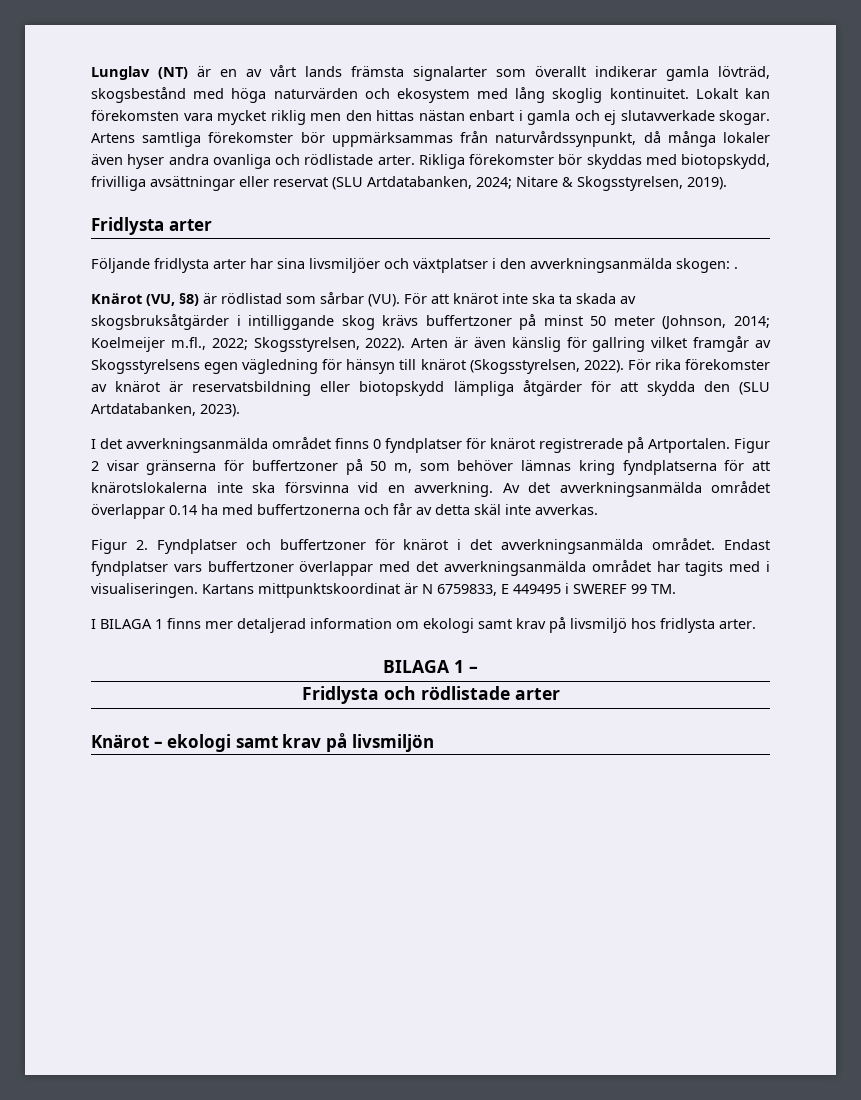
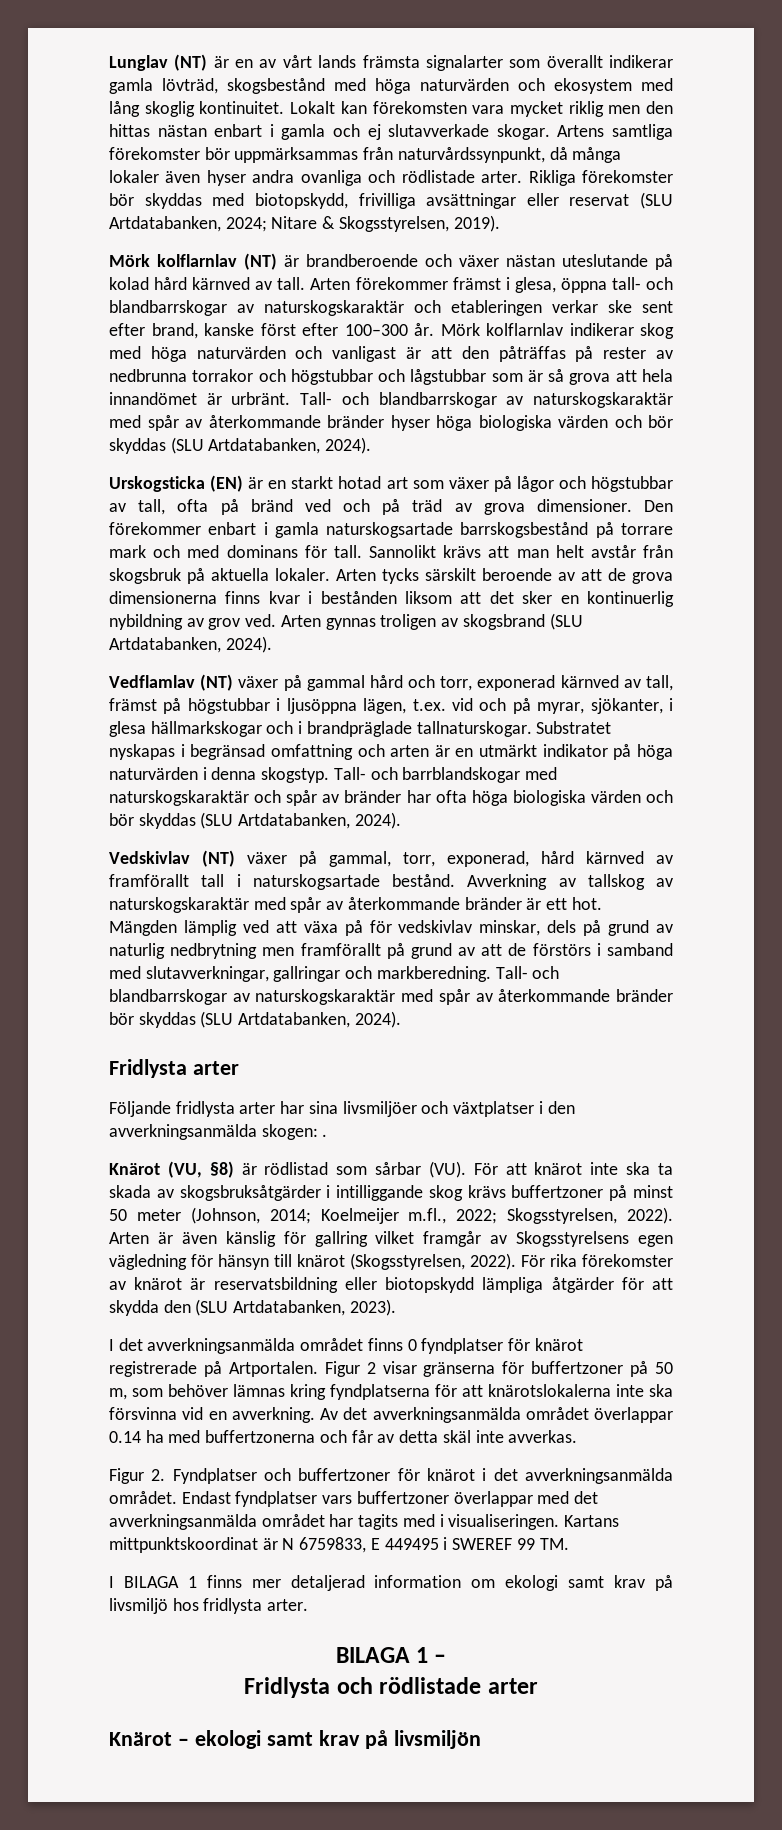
(727, 183) none -> [109,253,673,270] [109,277,673,293] [109,300,673,316] [109,323,674,339] [109,346,673,362] [109,369,673,385] [109,392,673,408] [109,415,673,431] [109,437,372,454] [109,475,673,492] [109,499,674,515] [109,522,673,538] [109,545,673,558] [109,568,673,584] [109,591,674,607] [109,613,583,630] [109,636,272,653] [109,674,673,691] [109,698,673,714] [109,721,612,737] [109,744,673,760] [109,767,558,783] [109,790,674,806] [109,812,401,829] [109,850,673,867] [109,874,673,890] [109,897,602,913] [109,920,673,936] [109,943,673,959] [109,966,560,982] [109,989,673,1005] [109,1011,401,1028] // Mörk kolflarnlav (NT) är brandberoende och växer nästan uteslutande på kolad hård kärnved av tall. Arten förekommer främst i glesa, öppna tall- och blandbarrskogar av naturskogskaraktär och etableringen verkar ske sent efter brand, kanske först efter 100–300 år. Mörk kolflarnlav indikerar skog med höga naturvärden och vanligast är att den påträffas på rester av nedbrunna torrakor och högstubbar och lågstubbar som är så grova att hela innandömet är urbränt. Tall- och blandbarrskogar av naturskogskaraktär med spår av återkommande bränder hyser höga biologiska värden och bör skyddas (SLU Artdatabanken, 2024). // Urskogsticka (EN) är en starkt hotad art som växer på lågor och högstubbar av tall, ofta på bränd ved och på träd av grova dimensioner. Den förekommer enbart i gamla naturskogsartade barrskogsbestånd på torrare mark och med dominans för tall. Sannolikt krävs att man helt avstår från skogsbruk på aktuella lokaler. Arten tycks särskilt beroende av att de grova dimensionerna finns kvar i bestånden liksom att det sker en kontinuerlig nybildning av grov ved. Arten gynnas troligen av skogsbrand (SLU Artdatabanken, 2024). // Vedflamlav (NT) växer på gammal hård och torr, exponerad kärnved av tall, främst på högstubbar i ljusöppna lägen, t.ex. vid och på myrar, sjökanter, i glesa hällmarkskogar och i brandpräglade tallnaturskogar. Substratet nyskapas i begränsad omfattning och arten är en utmärkt indikator på höga naturvärden i denna skogstyp. Tall- och barrblandskogar med naturskogskaraktär och spår av bränder har ofta höga biologiska värden och bör skyddas (SLU Artdatabanken, 2024). // Vedskivlav (NT) växer på gammal, torr, exponerad, hård kärnved av framförallt tall i naturskogsartade bestånd. Avverkning av tallskog av naturskogskaraktär med spår av återkommande bränder är ett hot. Mängden lämplig ved att växa på för vedskivlav minskar, dels på grund av naturlig nedbrytning men framförallt på grund av att de förstörs i samband med slutavverkningar, gallringar och markberedning. Tall- och blandbarrskogar av naturskogskaraktär med spår av återkommande bränder bör skyddas (SLU Artdatabanken, 2024).

